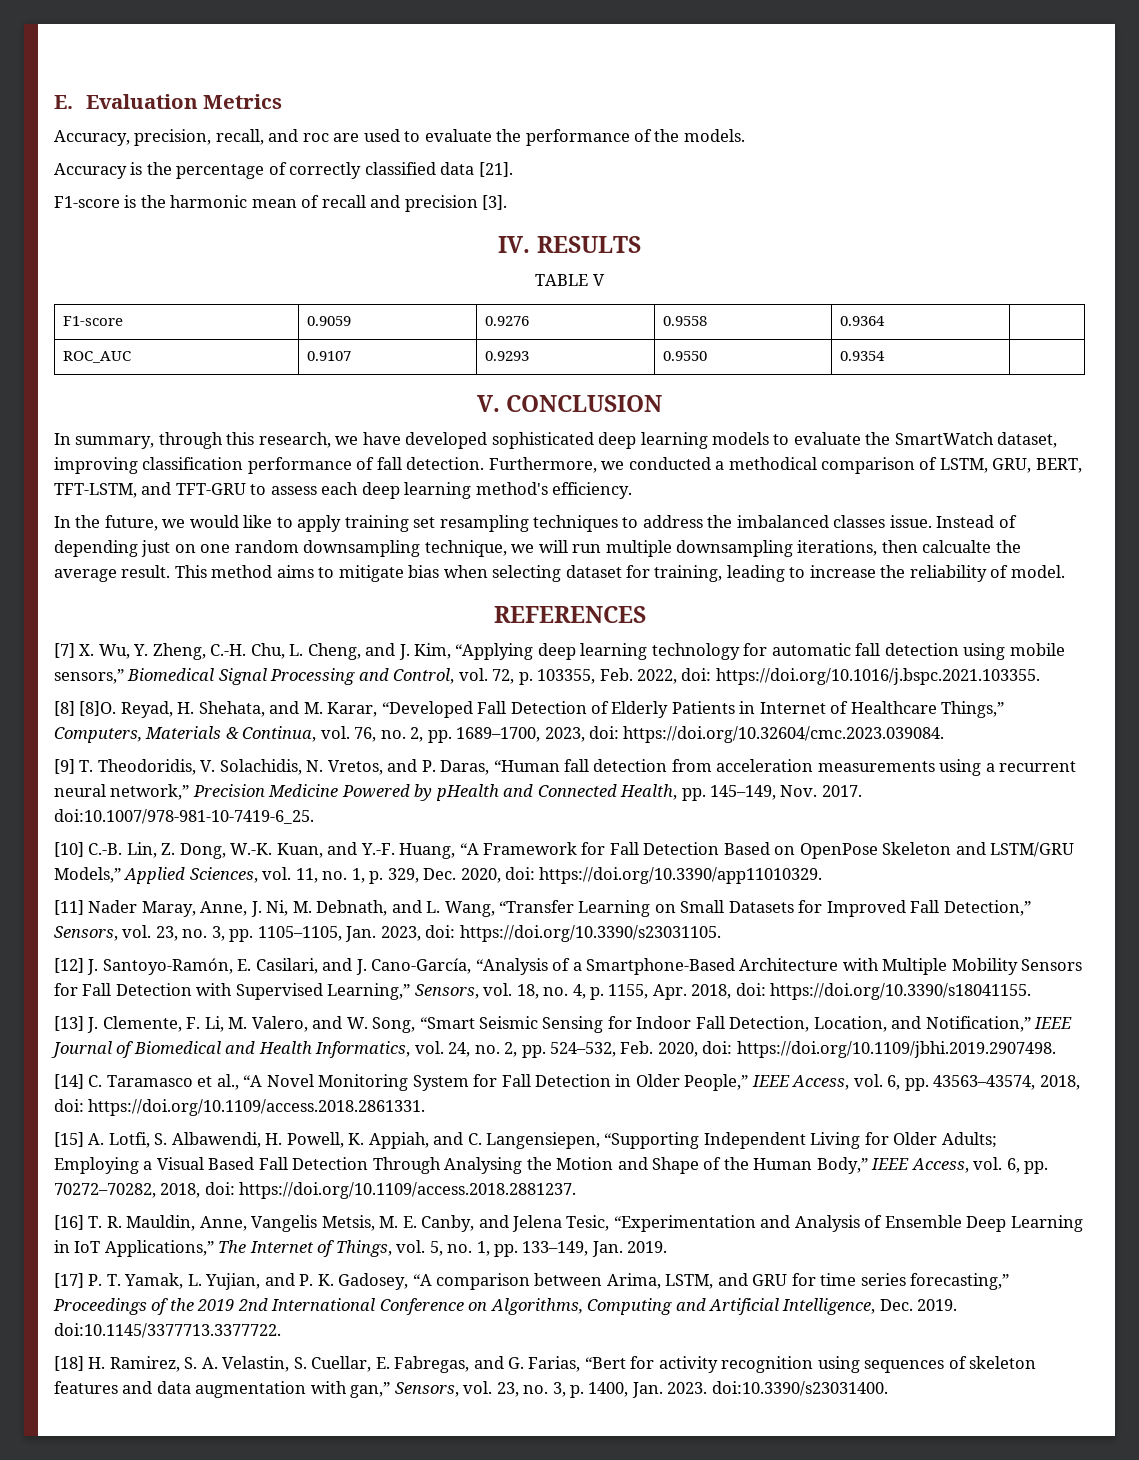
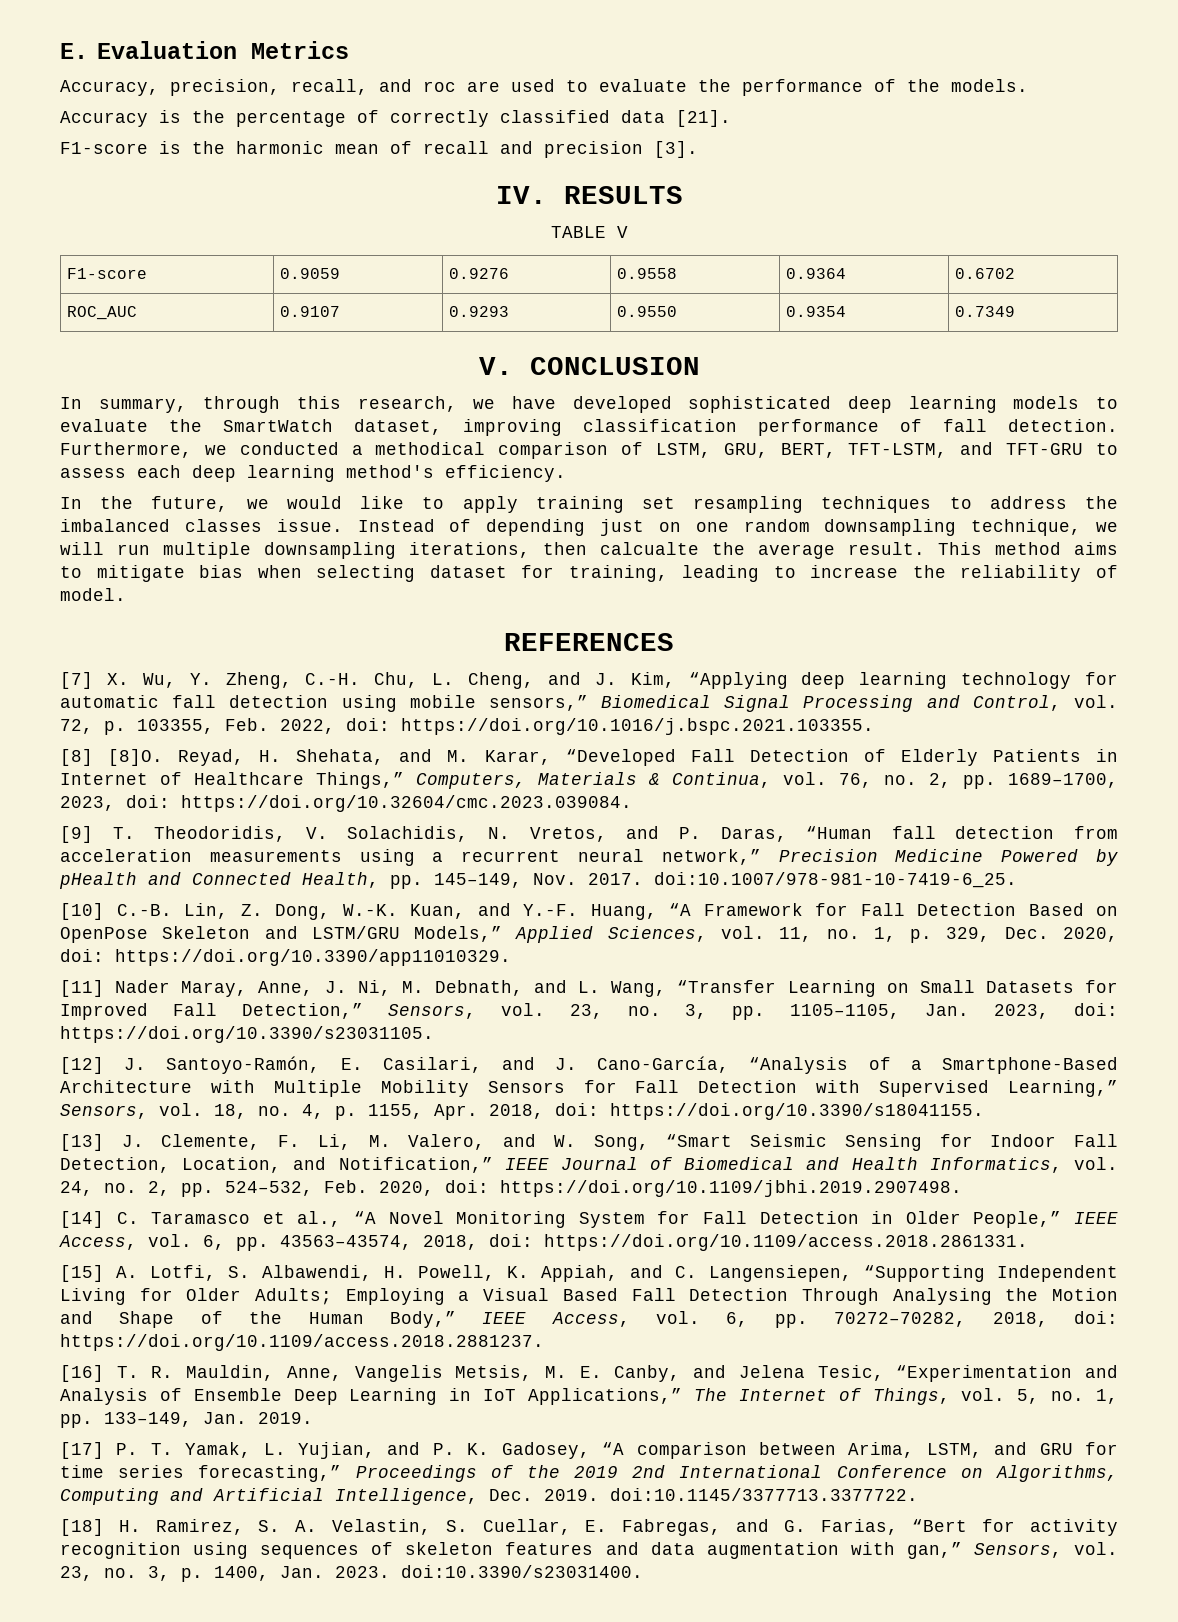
(886, 321) none -> [955,268,1016,279] 0.6702
(886, 356) none -> [955,306,1016,317] 0.7349

